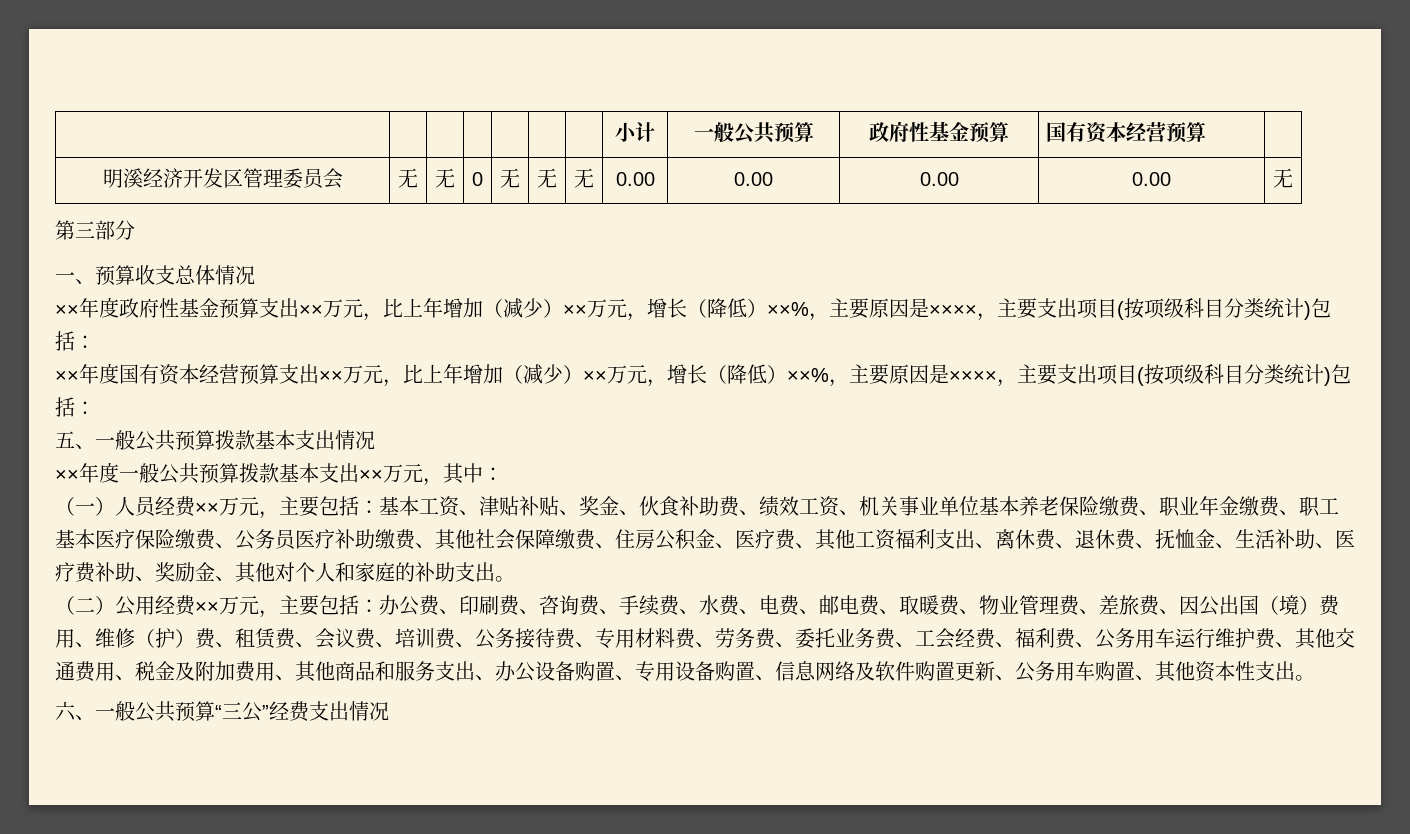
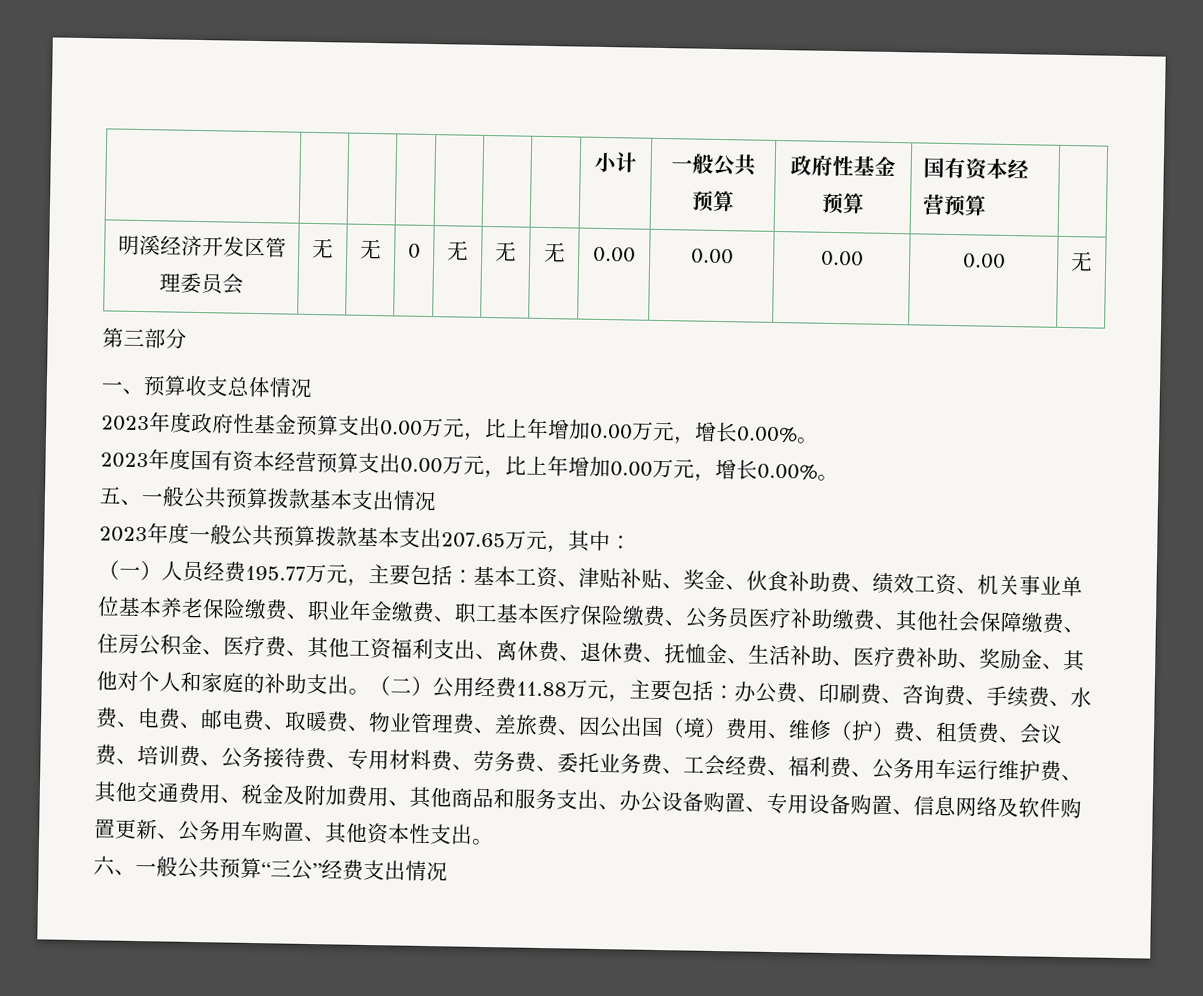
[55,304,79,316] ×× -> [101,415,150,432] 2023
[299,298,1331,321] [55,331,95,351] [55,370,79,382] ××万元，比上年增加（减少）××万元，增长（降低）××%，主要原因是××××，主要支出项目(按项级科目分类统计)包括： // ×× -> [380,417,819,445] [100,452,149,469] 0.00万元，比上年增加0.00万元，增长0.00%。 // 2023
[319,364,1351,387] [55,397,95,417] ××万元，比上年增加（减少）××万元，增长（降低）××%，主要原因是××××，主要支出项目(按项级科目分类统计)包括： -> [400,455,839,482] 0.00万元，比上年增加0.00万元，增长0.00%。
[55,469,79,481] ×× -> [99,526,148,543] 2023
[359,469,383,481] ×× -> [441,532,506,549] 207.65
[195,502,219,514] ×× -> [245,565,306,581] 195.77
(515, 579) // -> (370, 692) none
[195,601,219,613] ×× -> [516,681,567,697] 11.88

